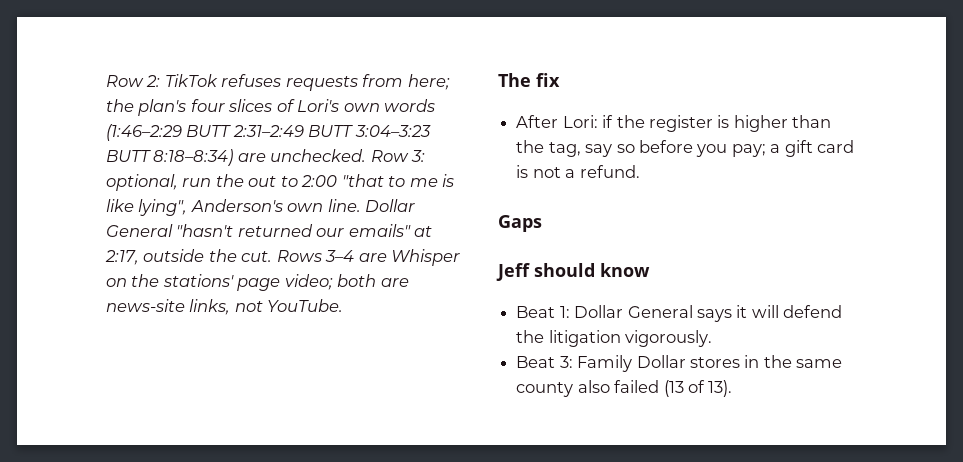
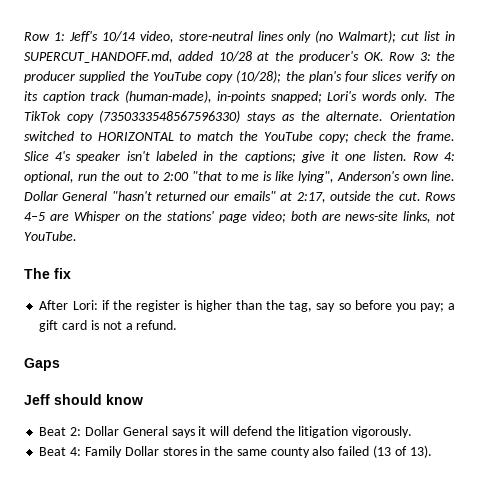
[106,74,450,91] [106,99,436,116] [106,124,431,141] [106,149,426,166] Row 2: TikTok refuses requests from here; the plan's four slices of Lori's own words (1:46–2:29 BUTT 2:31–2:49 BUTT 3:04–3:23 BUTT 8:18–8:34) are unchecked. Row 3: -> [24,30,456,43] [24,51,456,63] [24,70,455,83] [24,90,455,103] [24,110,455,123] [24,131,456,143] [24,151,455,163] Row 1: Jeff's 10/14 video, store-neutral lines only (no Walmart); cut list in SUPERCUT_HANDOFF.md, added 10/28 at the producer's OK. Row 3: the producer supplied the YouTube copy (10/28); the plan's four slices verify on its caption track (human-made), in-points snapped; Lori's words only. The TikTok copy (7350333548567596330) stays as the alternate. Orientation switched to HORIZONTAL to match the YouTube copy; check the frame. Slice 4's speaker isn't labeled in the captions; give it one listen. Row 4:
[325,250,355,262] 3–4 -> [24,212,45,221] 4–5
[559,306,570,318] 1: -> [70,427,82,436] 2:
[559,356,573,368] 3: -> [70,447,82,456] 4:

